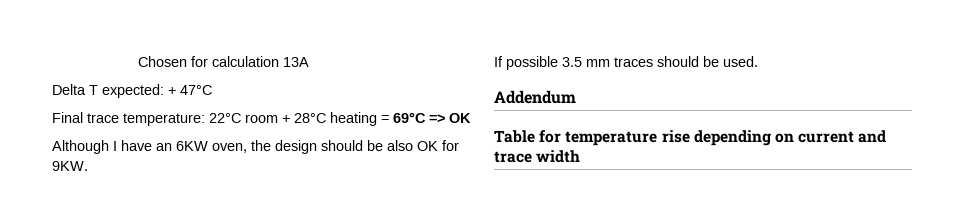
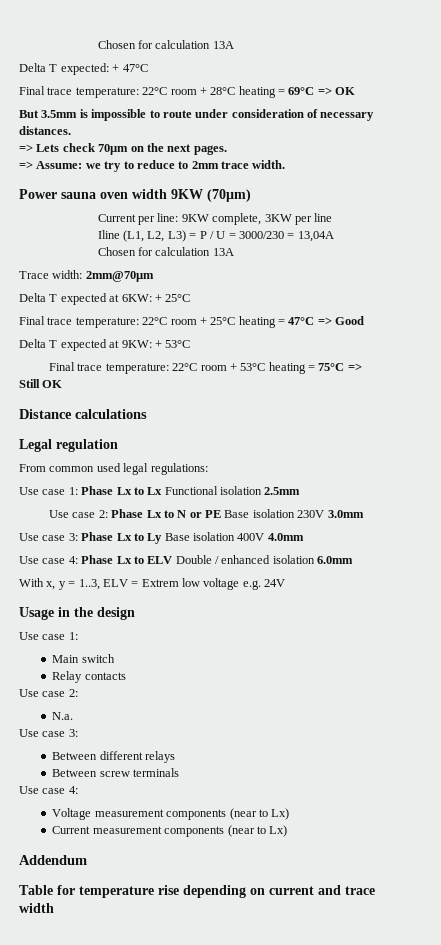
[52,140,459,154] [52,161,88,171] [494,56,758,70] Although I have an 6KW oven, the design should be also OK for 9KW. // If possible 3.5 mm traces should be used. -> [19,109,375,121] [19,126,71,135] [19,143,227,155] [19,160,286,172] [19,189,251,202] [97,213,333,225] [97,230,334,242] [97,247,234,256] [19,270,154,282] [19,293,191,305] [19,316,365,328] [19,339,191,351] [48,362,362,374] [19,379,63,388] [19,409,147,419] [19,439,118,452] [19,463,208,475] [19,486,301,495] [48,509,364,518] [19,532,304,544] [19,555,354,564] [19,578,286,590] [19,607,135,620] [19,632,78,640] [52,654,115,663] [52,671,126,683] [19,689,78,697] [52,712,74,720] [19,729,78,737] [52,751,176,763] [52,768,180,777] [19,786,78,794] [52,808,290,820] [52,825,288,837] But 3.5mm is impossible to route under consideration of necessary distances. // => Lets check 70µm on the next pages. // => Assume: we try to reduce to 2mm trace width. // Power sauna oven width 9KW (70µm) // Current per line: 9KW complete, 3KW per line // Iline (L1, L2, L3) = P / U = 3000/230 = 13,04A // Chosen for calculation 13A // Trace width: 2mm@70µm // Delta T expected at 6KW: + 25°C // Final trace temperature: 22°C room + 25°C heating = 47°C => Good // Delta T expected at 9KW: + 53°C // Final trace temperature: 22°C room + 53°C heating = 75°C => Still OK // Distance calculations // Legal regulation // From common used legal regulations: // Use case 1: Phase Lx to Lx Functional isolation 2.5mm // Use case 2: Phase Lx to N or PE Base isolation 230V 3.0mm // Use case 3: Phase Lx to Ly Base isolation 400V 4.0mm // Use case 4: Phase Lx to ELV Double / enhanced isolation 6.0mm // With x, y = 1..3, ELV = Extrem low voltage e.g. 24V // Usage in the design // Use case 1: // Main switch // Relay contacts // Use case 2: // N.a. // Use case 3: // Between different relays // Between screw terminals // Use case 4: // Voltage measurement components (near to Lx) // Current measurement components (near to Lx)

